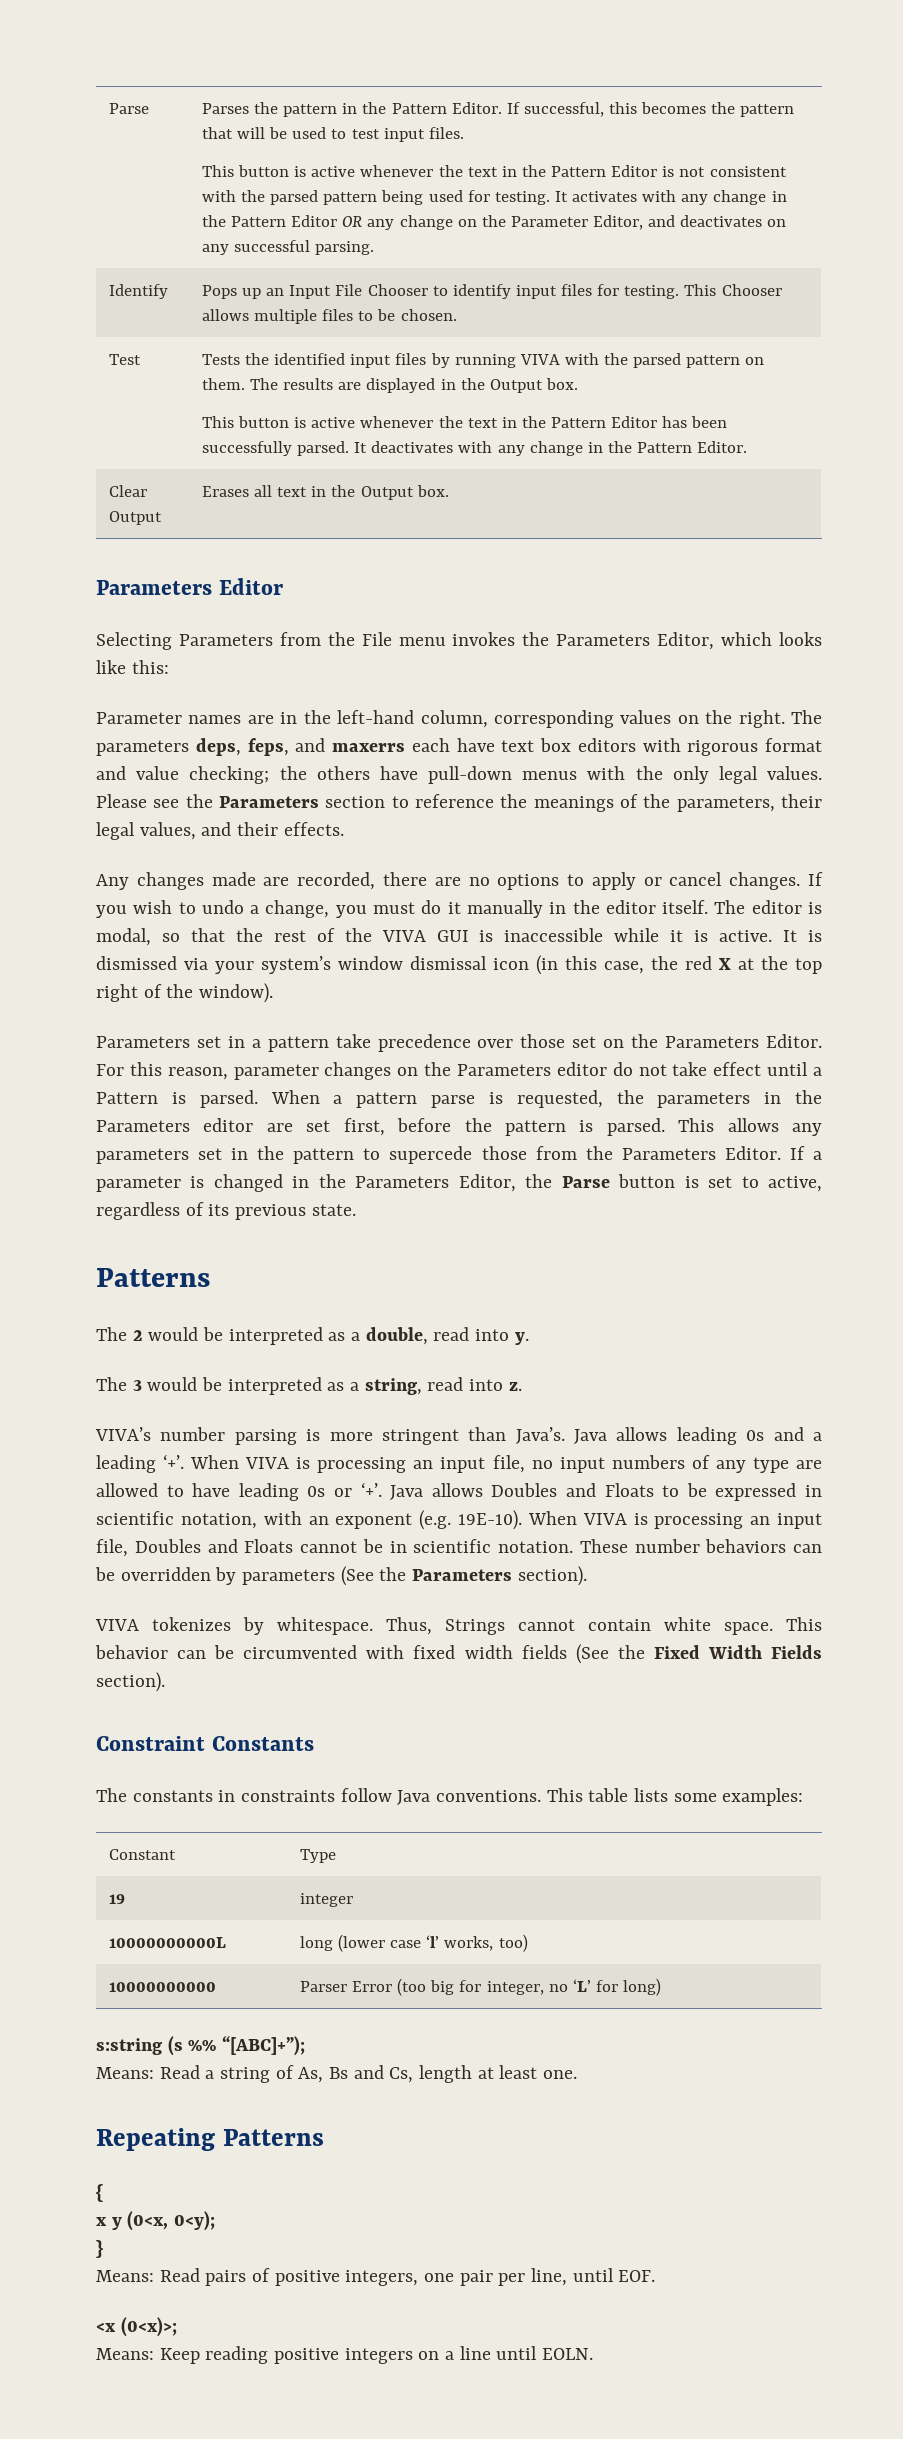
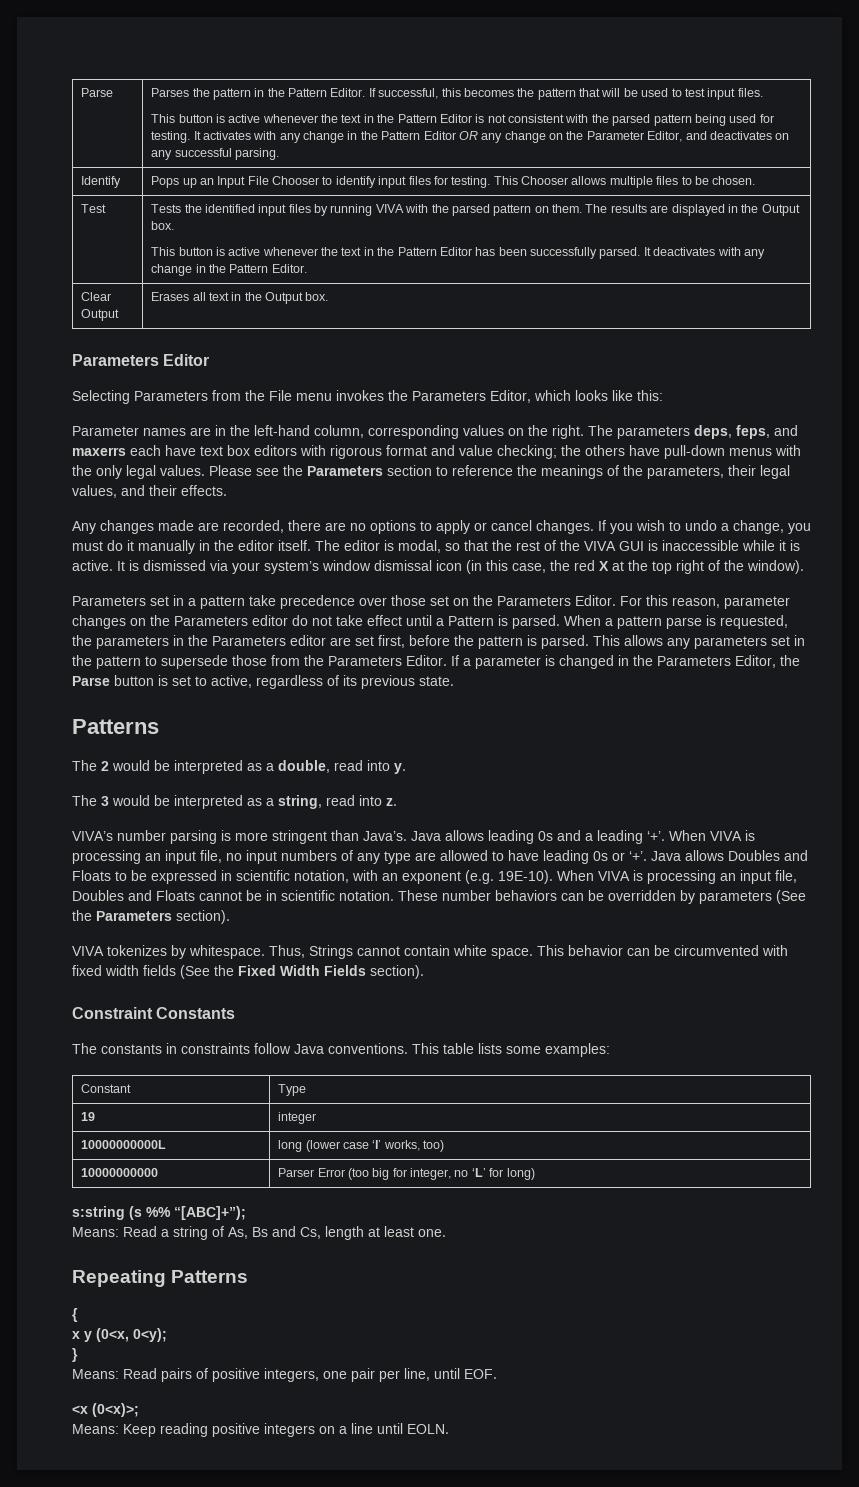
[389,1146,473,1164] supercede -> [161,655,228,669] supersede

